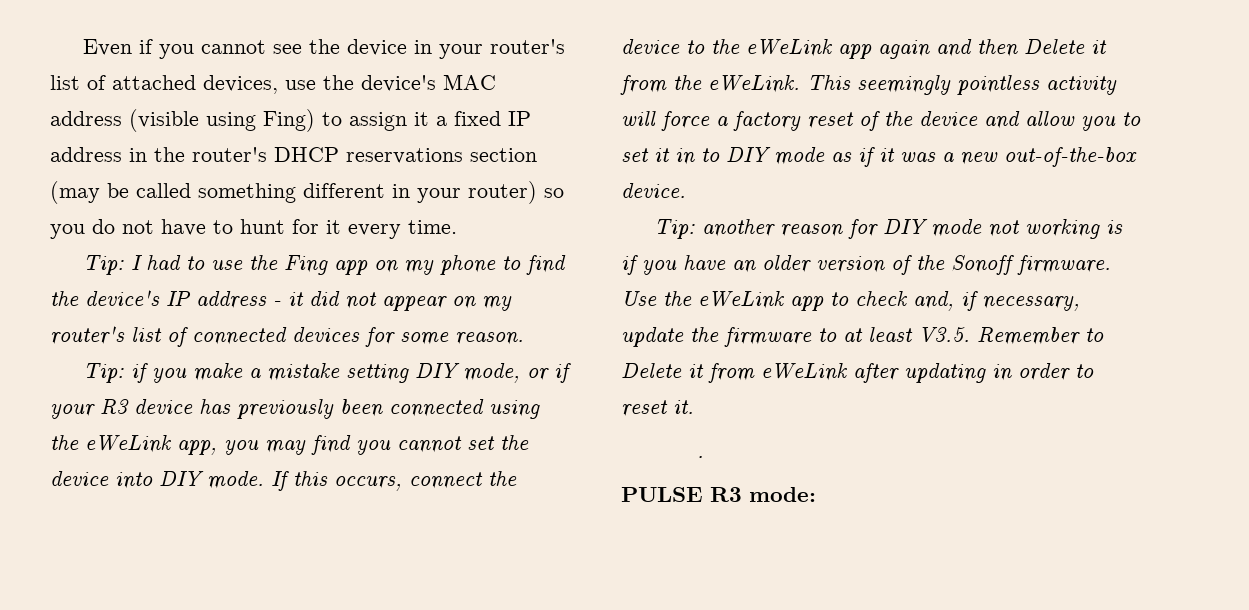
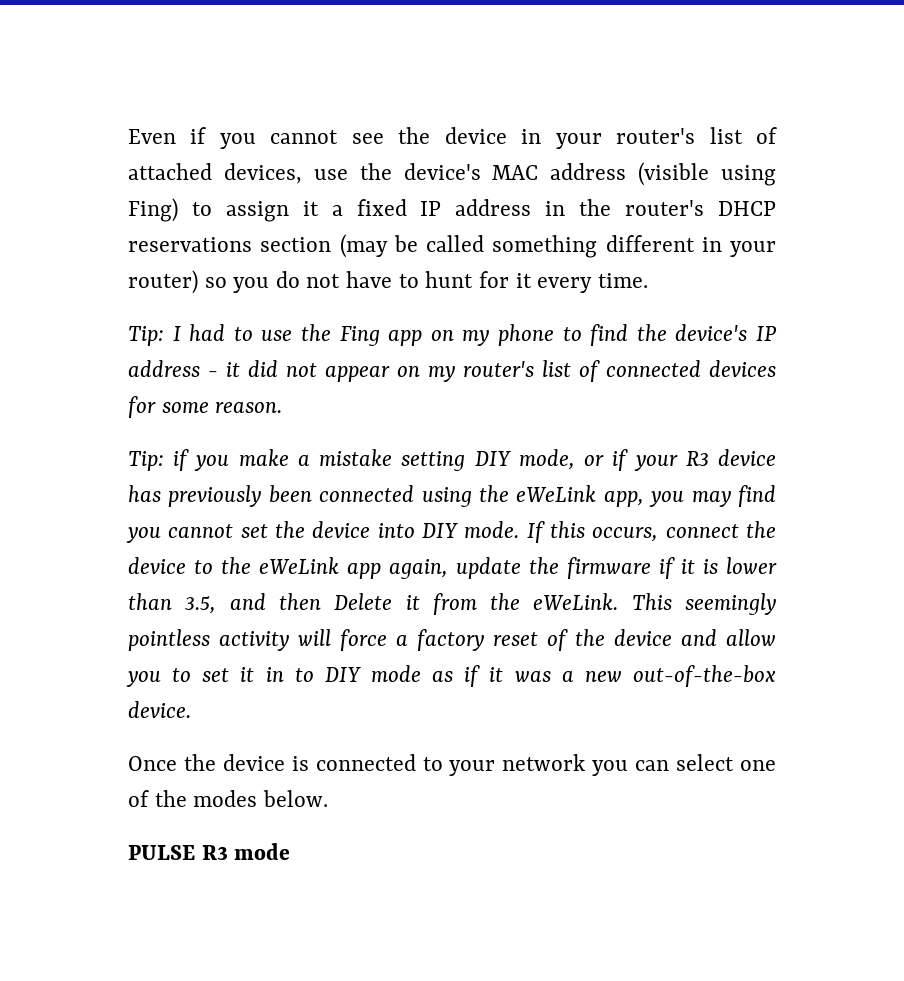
[878,40,930,59] again -> [389,557,777,579] [128,593,217,614] again, update the firmware if it is lower than 3.5,
[653,219,1123,239] [621,255,1111,275] [621,291,1080,311] [621,327,1104,347] [621,363,1094,383] [621,400,694,417] [696,456,704,458] Tip: another reason for DIY mode not working is if you have an older version of the Sonoff firmware. Use the eWeLink app to check and, if necessary, update the firmware to at least V3.5. Remember to Delete it from eWeLink after updating in order to reset it. // . -> [128,754,776,776] [128,790,328,807] Once the device is connected to your network you can select one of the modes below.
[749,487,816,502] mode: -> [234,843,291,860] mode

